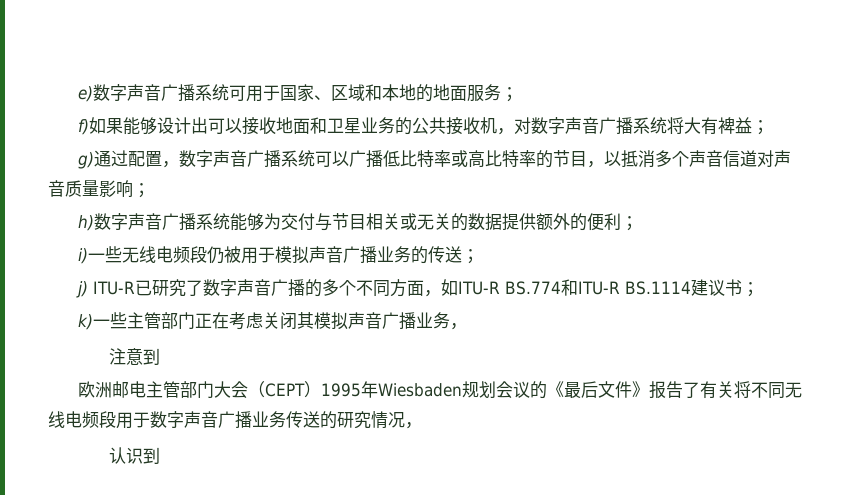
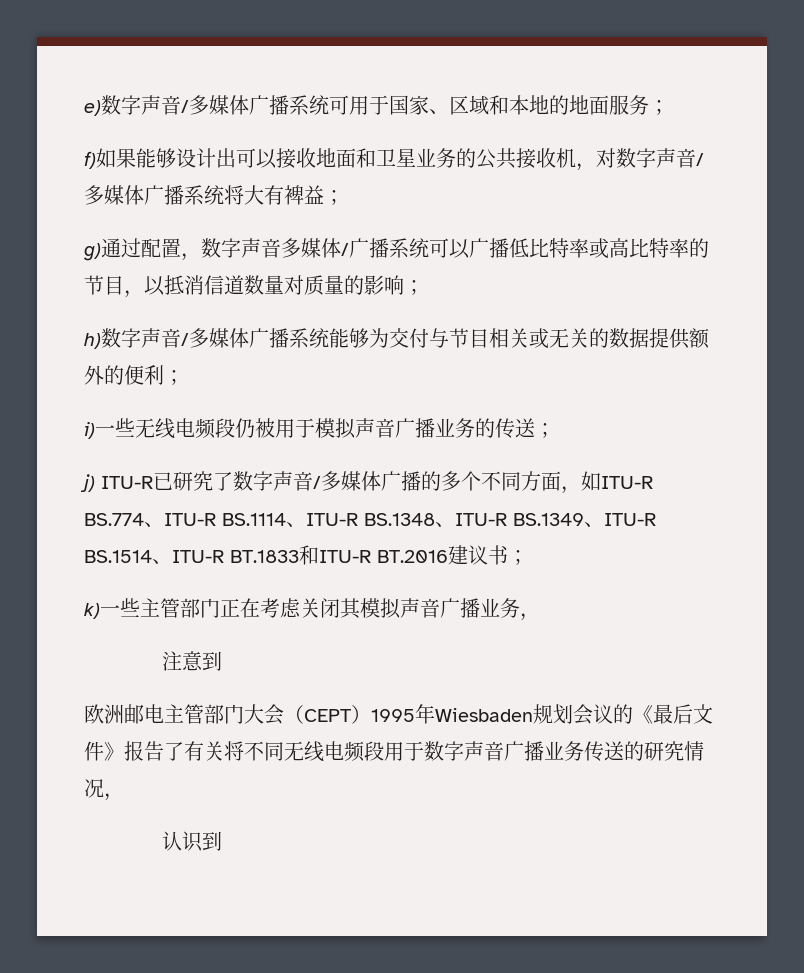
(161, 92) none -> [181,95,249,115] /多媒体
(599, 125) none -> [696,153,704,166] [84,185,144,205] /多媒体
(247, 158) none -> [281,238,349,258] 多媒体/
[654,150,791,167] [48,180,99,197] 多个声音信道对声音质量 -> [204,275,364,295] 信道数量对质量的
(162, 221) none -> [181,328,249,348] /多媒体
(271, 287) none -> [313,471,381,491] /多媒体
[560,279,691,296] 和ITU-R BS.1114 -> [144,513,656,527] [84,545,448,565] 、ITU-R BS.1114、ITU-R BS.1348、ITU-R BS.1349、ITU-R BS.1514、ITU-R BT.1833和ITU-R BT.2016

